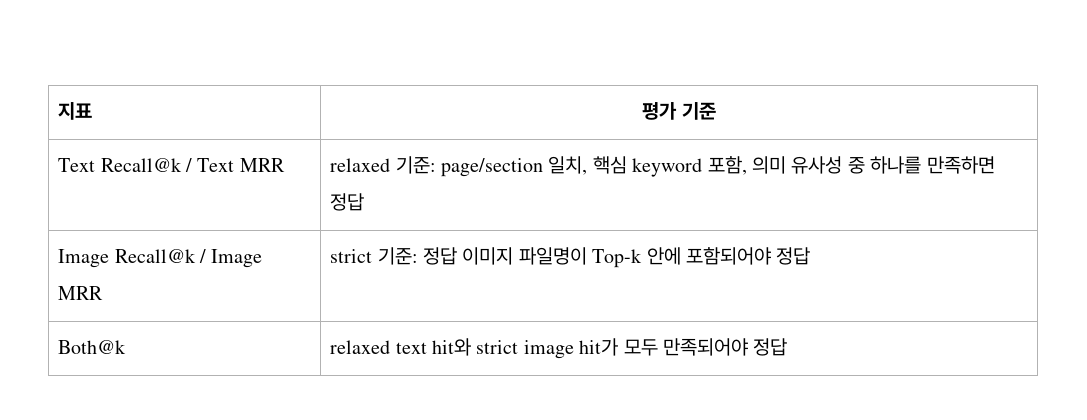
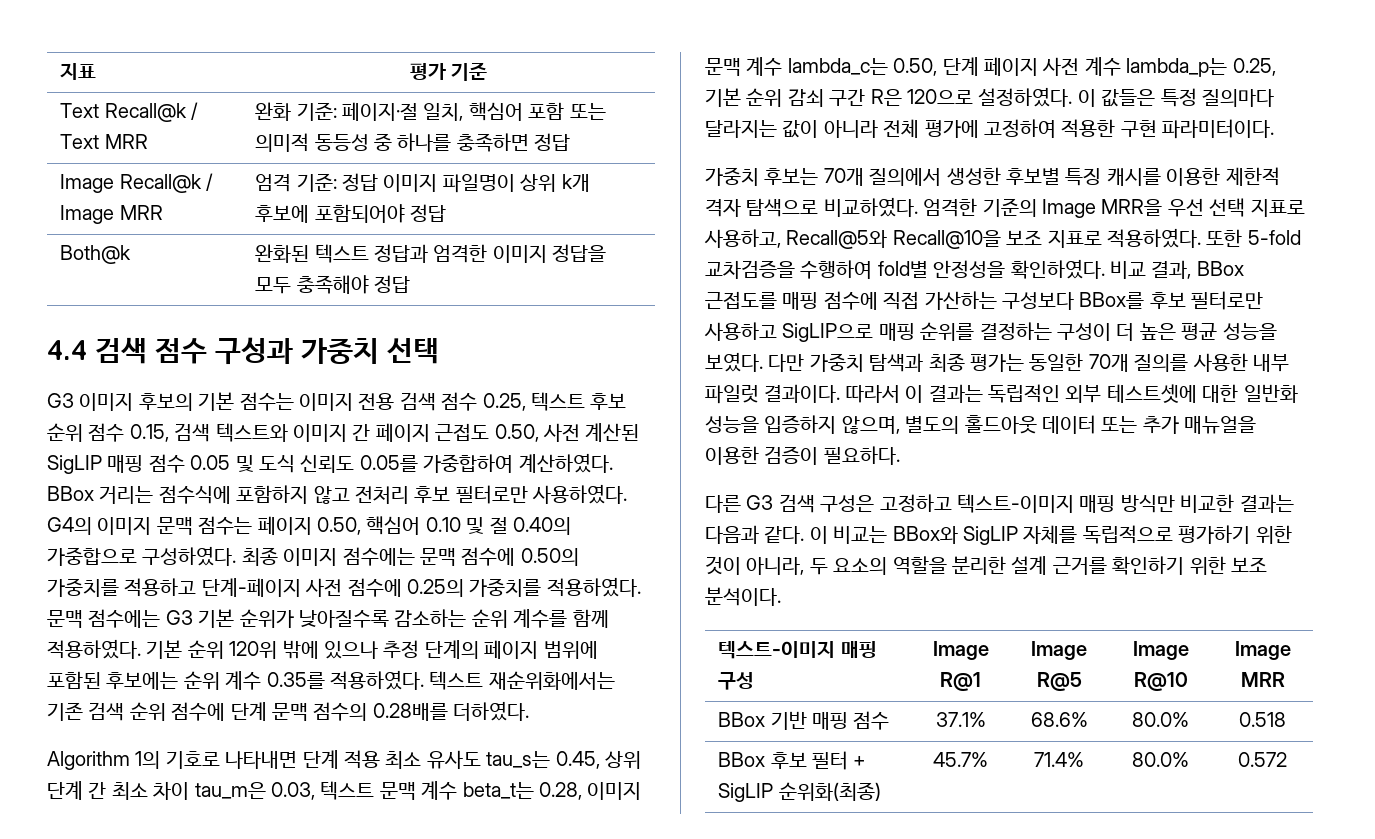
[330,156,843,177] relaxed 기준: page/section 일치, 핵심 keyword 포함, 의미 유사성 -> [255,102,606,121] [255,133,369,152] 완화 기준: 페이지·절 일치, 핵심어 포함 또는 의미적 동등성
[926,156,995,174] 만족하면 -> [456,133,529,152] 충족하면
[330,249,373,263] strict -> [255,174,292,192] 엄격
[592,247,681,268] Top-k 안에 -> [520,174,590,192] [255,205,310,223] 상위 k개 후보에
[330,338,788,359] relaxed text hit와 strict image hit가 모두 만족되어야 정답 -> [255,244,607,263] [255,275,411,294] [47,337,439,365] [47,392,627,411] [47,423,640,442] [47,453,613,474] [47,484,628,504] [47,516,571,535] [47,546,579,566] [47,577,641,597] [47,609,609,628] [47,639,598,659] [47,670,615,690] [47,701,530,721] [47,750,641,770] [47,781,642,800] [705,57,1276,77] [705,87,1274,107] [705,119,1275,139] [705,167,1280,186] [705,197,1305,218] [704,228,1301,249] [705,259,1244,279] [705,291,1264,310] [704,322,1277,342] [705,352,1289,372] [705,384,1298,404] [705,415,1257,434] [705,446,900,465] [705,494,1294,513] [705,525,1292,545] [705,556,1267,575] [705,587,781,606] [718,641,877,659] [718,672,755,690] [932,641,989,660] [940,672,981,692] [1031,641,1087,660] [1036,672,1082,692] [1132,641,1189,660] [1133,672,1188,692] [1234,641,1291,660] [1240,672,1285,687] [718,711,890,730] [935,712,986,727] [1030,712,1088,727] [1132,712,1189,727] [1239,712,1286,727] [718,751,867,770] [718,782,881,802] [933,752,988,767] [1034,752,1084,767] [1132,752,1189,767] [1238,752,1287,767] 완화된 텍스트 정답과 엄격한 이미지 정답을 모두 충족해야 정답 // 4.4 검색 점수 구성과 가중치 선택 // G3 이미지 후보의 기본 점수는 이미지 전용 검색 점수 0.25, 텍스트 후보 순위 점수 0.15, 검색 텍스트와 이미지 간 페이지 근접도 0.50, 사전 계산된 SigLIP 매핑 점수 0.05 및 도식 신뢰도 0.05를 가중합하여 계산하였다. BBox 거리는 점수식에 포함하지 않고 전처리 후보 필터로만 사용하였다. G4의 이미지 문맥 점수는 페이지 0.50, 핵심어 0.10 및 절 0.40의 가중합으로 구성하였다. 최종 이미지 점수에는 문맥 점수에 0.50의 가중치를 적용하고 단계-페이지 사전 점수에 0.25의 가중치를 적용하였다. 문맥 점수에는 G3 기본 순위가 낮아질수록 감소하는 순위 계수를 함께 적용하였다. 기본 순위 120위 밖에 있으나 추정 단계의 페이지 범위에 포함된 후보에는 순위 계수 0.35를 적용하였다. 텍스트 재순위화에서는 기존 검색 순위 점수에 단계 문맥 점수의 0.28배를 더하였다. // Algorithm 1의 기호로 나타내면 단계 적용 최소 유사도 tau_s는 0.45, 상위 단계 간 최소 차이 tau_m은 0.03, 텍스트 문맥 계수 beta_t는 0.28, 이미지 문맥 계수 lambda_c는 0.50, 단계 페이지 사전 계수 lambda_p는 0.25, 기본 순위 감쇠 구간 R은 120으로 설정하였다. 이 값들은 특정 질의마다 달라지는 값이 아니라 전체 평가에 고정하여 적용한 구현 파라미터이다. // 가중치 후보는 70개 질의에서 생성한 후보별 특징 캐시를 이용한 제한적 격자 탐색으로 비교하였다. 엄격한 기준의 Image MRR을 우선 선택 지표로 사용하고, Recall@5와 Recall@10을 보조 지표로 적용하였다. 또한 5-fold 교차검증을 수행하여 fold별 안정성을 확인하였다. 비교 결과, BBox 근접도를 매핑 점수에 직접 가산하는 구성보다 BBox를 후보 필터로만 사용하고 SigLIP으로 매핑 순위를 결정하는 구성이 더 높은 평균 성능을 보였다. 다만 가중치 탐색과 최종 평가는 동일한 70개 질의를 사용한 내부 파일럿 결과이다. 따라서 이 결과는 독립적인 외부 테스트셋에 대한 일반화 성능을 입증하지 않으며, 별도의 홀드아웃 데이터 또는 추가 매뉴얼을 이용한 검증이 필요하다. // 다른 G3 검색 구성은 고정하고 텍스트-이미지 매핑 방식만 비교한 결과는 다음과 같다. 이 비교는 BBox와 SigLIP 자체를 독립적으로 평가하기 위한 것이 아니라, 두 요소의 역할을 분리한 설계 근거를 확인하기 위한 보조 분석이다. // 텍스트-이미지 매핑 구성 | Image R@1 | Image R@5 | Image R@10 | Image MRR // BBox 기반 매핑 점수 | 37.1% | 68.6% | 80.0% | 0.518 // BBox 후보 필터 + SigLIP 순위화(최종) | 45.7% | 71.4% | 80.0% | 0.572

